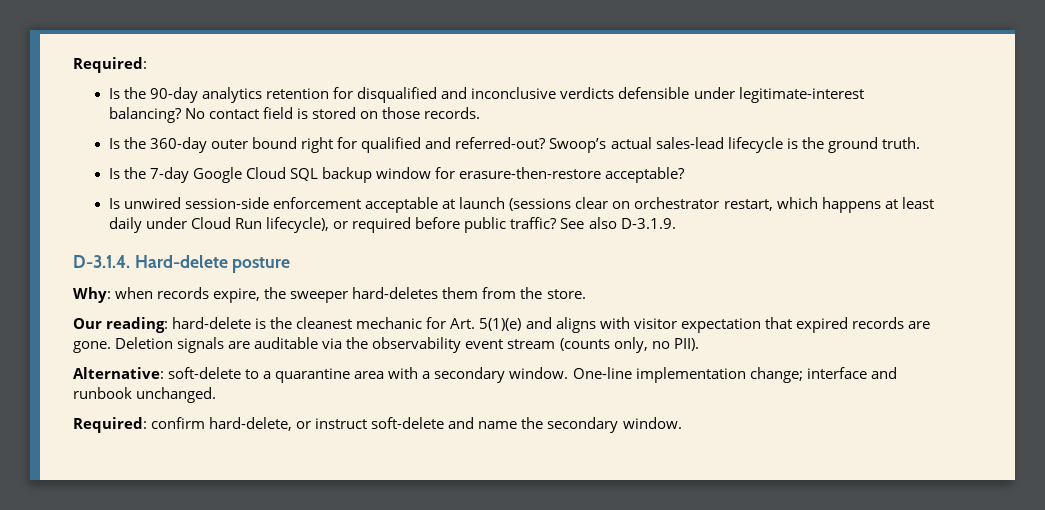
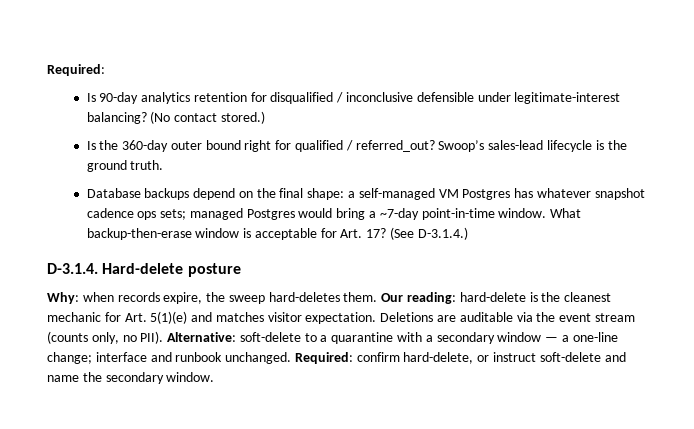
[124,87,147,99] the -> (96, 97) none
[441,87,615,99] and inconclusive verdicts -> [336,92,414,103] / inconclusive
[185,107,481,119] No contact field is stored on those records. -> [150,111,265,124] (No contact stored.)
[425,137,652,153] and referred-out? Swoop’s actual -> [345,140,485,152] / referred_out? Swoop’s
[108,167,686,183] [108,197,934,213] [108,217,676,233] Is the 7-day Google Cloud SQL backup window for erasure-then-restore acceptable? // Is unwired session-side enforcement acceptable at launch (sessions clear on orchestrator restart, which happens at least daily under Cloud Run lifecycle), or required before public traffic? See also D-3.1.9. -> [86,188,645,200] [86,208,582,220] [86,227,468,240] Database backups depend on the final shape: a self-managed VM Postgres has whatever snapshot cadence ops sets; managed Postgres would bring a ~7-day point-in-time window. What backup-then-erase window is acceptable for Art. 17? (See D-3.1.4.)
[290,287,586,303] sweeper hard-deletes them from the store. // -> [228,292,378,304] sweep hard-deletes them.
[555,317,930,333] [73,337,225,353] aligns with visitor expectation that expired records are gone. Deletion signals -> [215,312,434,324] matches visitor expectation. Deletions
[372,337,462,353] observability -> (556, 317) none
(699, 344) // -> (164, 337) none
[354,371,385,379] area -> (394, 338) none
[509,367,746,383] window. One-line implementation -> [497,332,618,342] window — a one-line
(217, 395) // -> (292, 358) none

